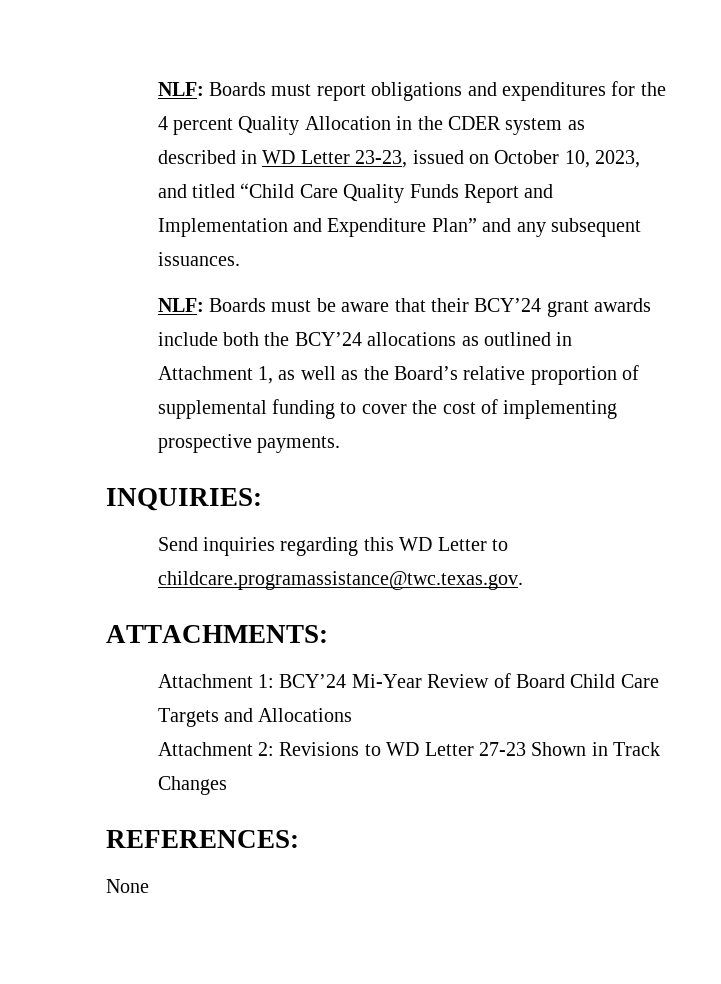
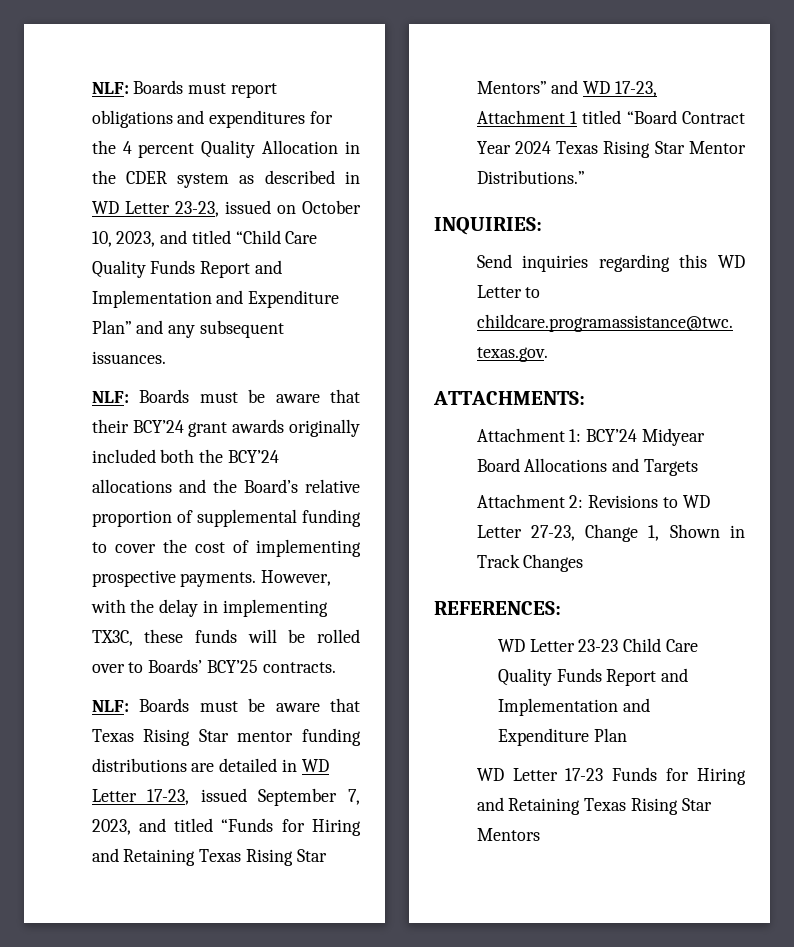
[157,332,218,346] include -> [289,419,360,437] [91,449,156,463] originally included
[461,332,573,346] [157,366,359,384] as outlined in Attachment 1, as well as -> [178,479,206,493] and
(340, 444) none -> [261,570,332,586] [90,599,328,617] [91,629,360,646] [91,659,336,673] [91,698,360,712] [91,728,361,746] [91,758,329,772] [91,788,360,806] [91,818,361,836] [91,848,327,866] [476,80,657,97] [476,110,745,124] [476,141,746,158] [476,170,585,184] However, with the delay in implementing TX3C, these funds will be rolled over to Boards’ BCY’25 contracts. // NLF: Boards must be aware that Texas Rising Star mentor funding distributions are detailed in WD Letter 17-23, issued September 7, 2023, and titled “Funds for Hiring and Retaining Texas Rising Star Mentors” and WD 17-23, Attachment 1 titled “Board Contract Year 2024 Texas Rising Star Mentor Distributions.”
[351,673,659,688] Mi-Year Review of Board Child Care -> [641,428,705,446] [476,458,640,472] Midyear Board Allocations and
[223,708,353,722] and Allocations -> (698, 467) none
[478,742,526,756] 27-23 -> [530,524,660,542] 27-23, Change 1,
[106,879,149,893] // None -> [498,638,698,652] [498,668,689,686] [498,698,650,716] [498,728,627,746] [476,767,746,785] [476,797,712,815] [476,828,540,841] // WD Letter 23-23 Child Care Quality Funds Report and Implementation and Expenditure Plan // WD Letter 17-23 Funds for Hiring and Retaining Texas Rising Star Mentors

